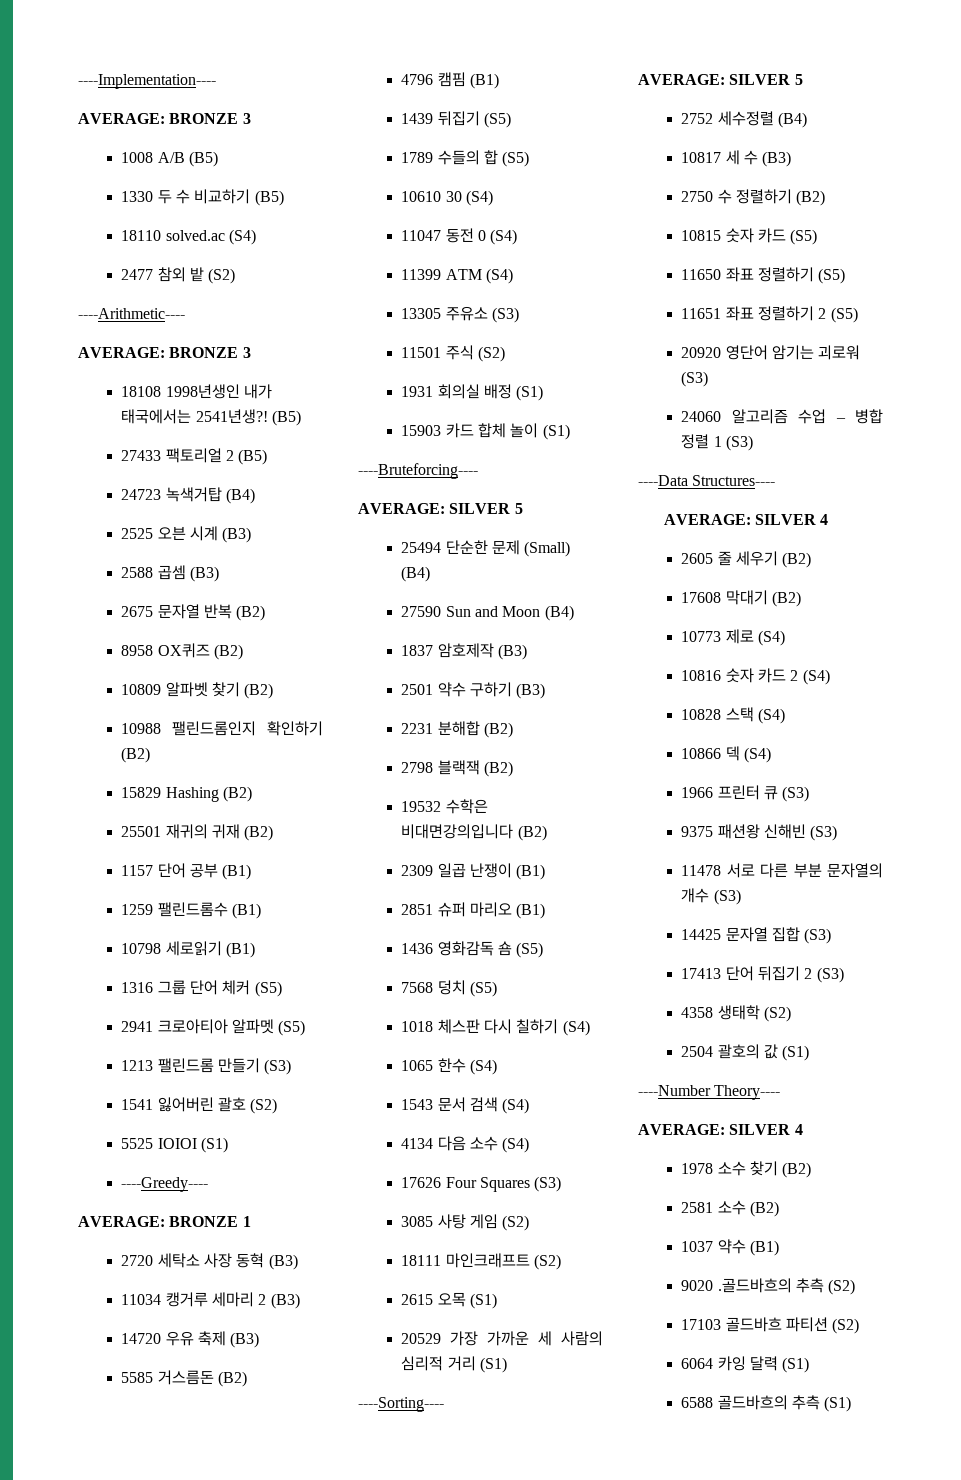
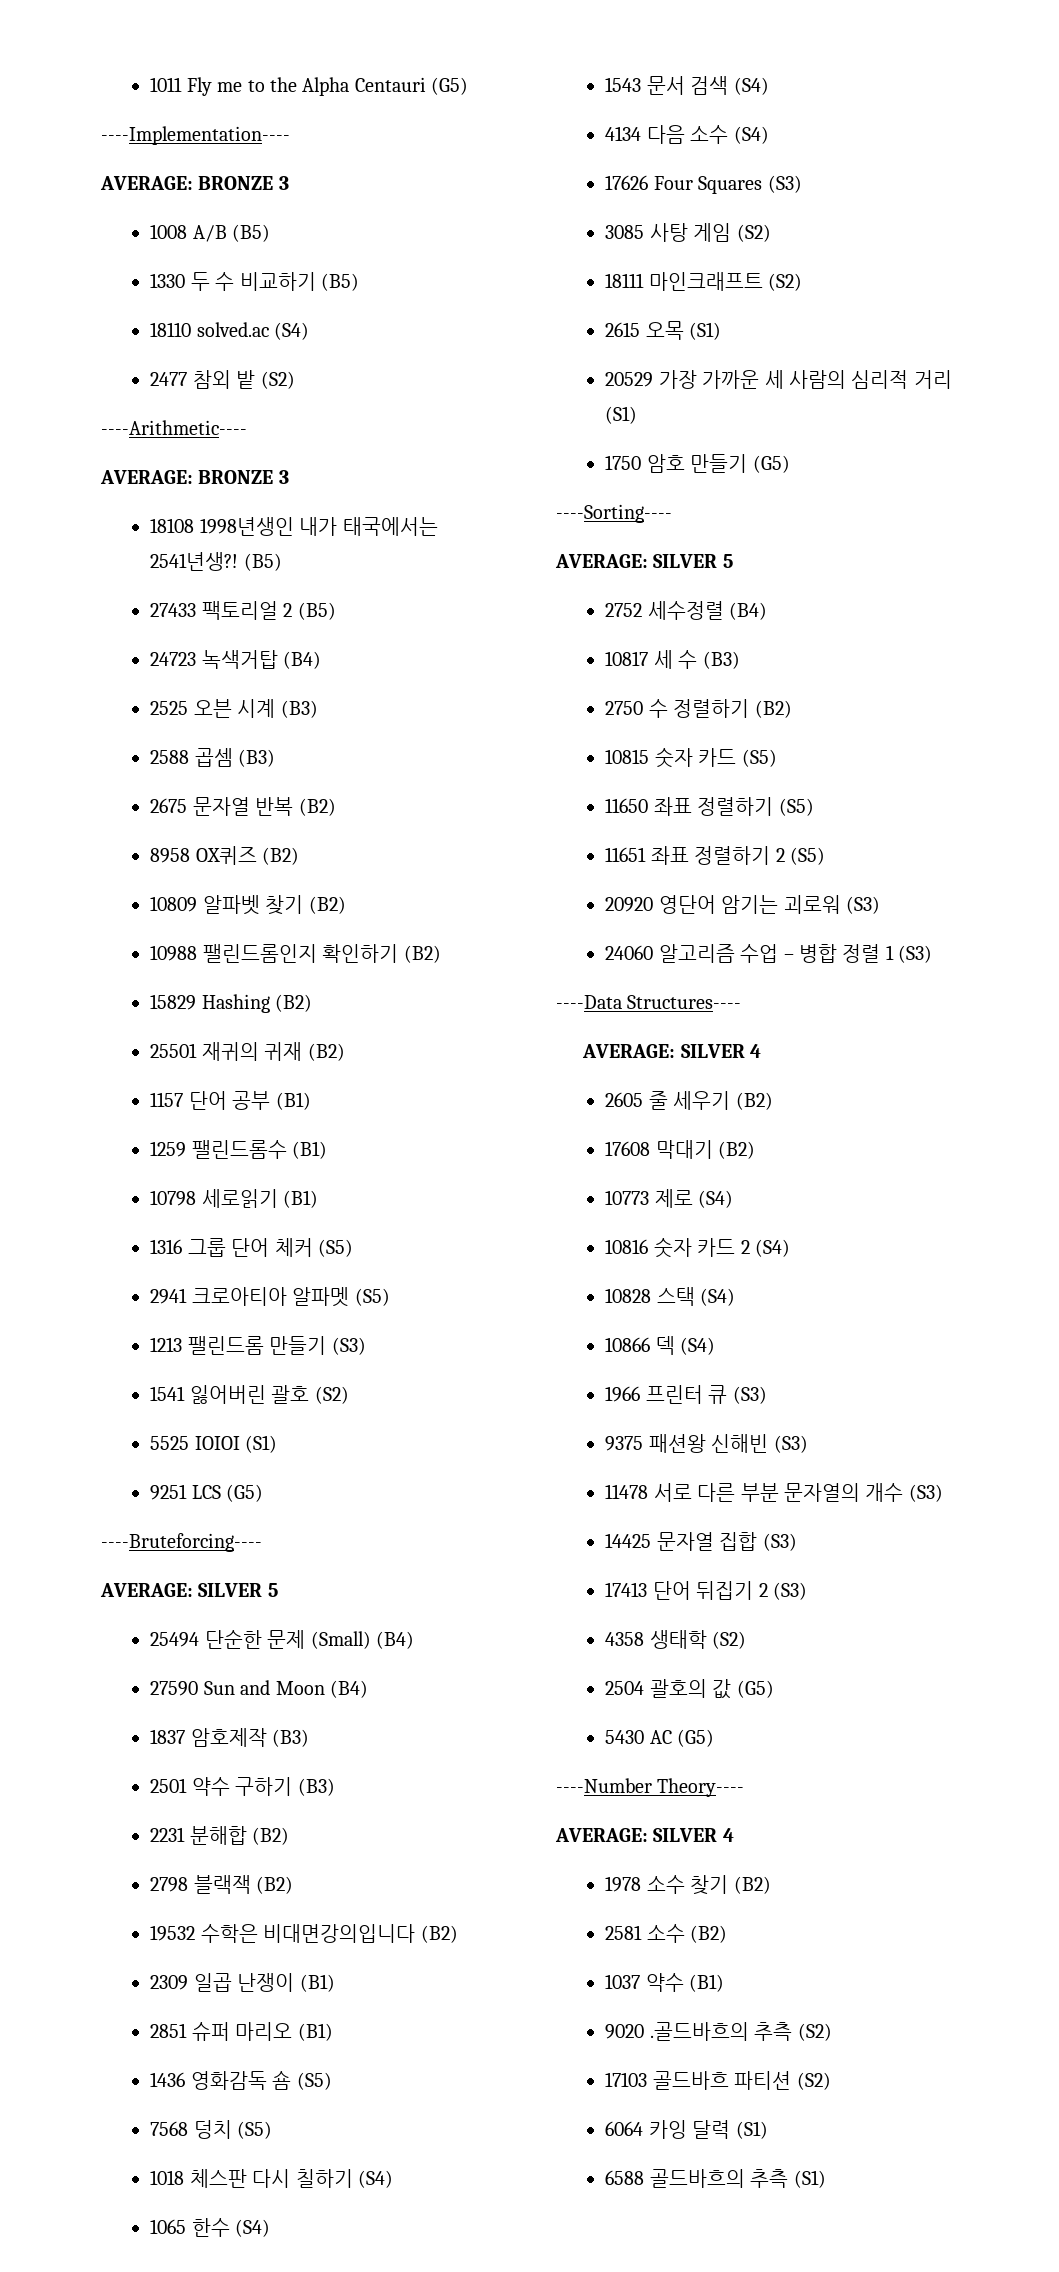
(78, 81) none -> [150,77,469,96] 1011 Fly me to the Alpha Centauri (G5) //
[121,1177,209,1192] [78,1216,251,1227] [121,1253,298,1270] [121,1292,300,1309] [121,1331,260,1348] [121,1370,247,1387] [401,72,499,89] [401,111,511,128] [401,150,530,167] [401,190,493,206] [401,228,518,245] [401,268,513,284] [401,306,519,323] [401,345,505,362] [401,384,544,401] [401,423,570,440] ----Greedy---- // AVERAGE: BRONZE 1 // 2720 세탁소 사장 동혁 (B3) // 11034 캥거루 세마리 2 (B3) // 14720 우유 축제 (B3) // 5585 거스름돈 (B2) // 4796 캠핌 (B1) // 1439 뒤집기 (S5) // 1789 수들의 합 (S5) // 10610 30 (S4) // 11047 동전 0 (S4) // 11399 ATM (S4) // 13305 주유소 (S3) // 11501 주식 (S2) // 1931 회의실 배정 (S1) // 15903 카드 합체 놀이 (S1) -> [150,1484,264,1502] 9251 LCS (G5)
(507, 1365) none -> [605,454,790,473] // 1750 암호 만들기 (G5)
[782,1045,810,1061] (S1) -> [736,1680,774,1698] [605,1729,715,1747] (G5) // 5430 AC (G5)

